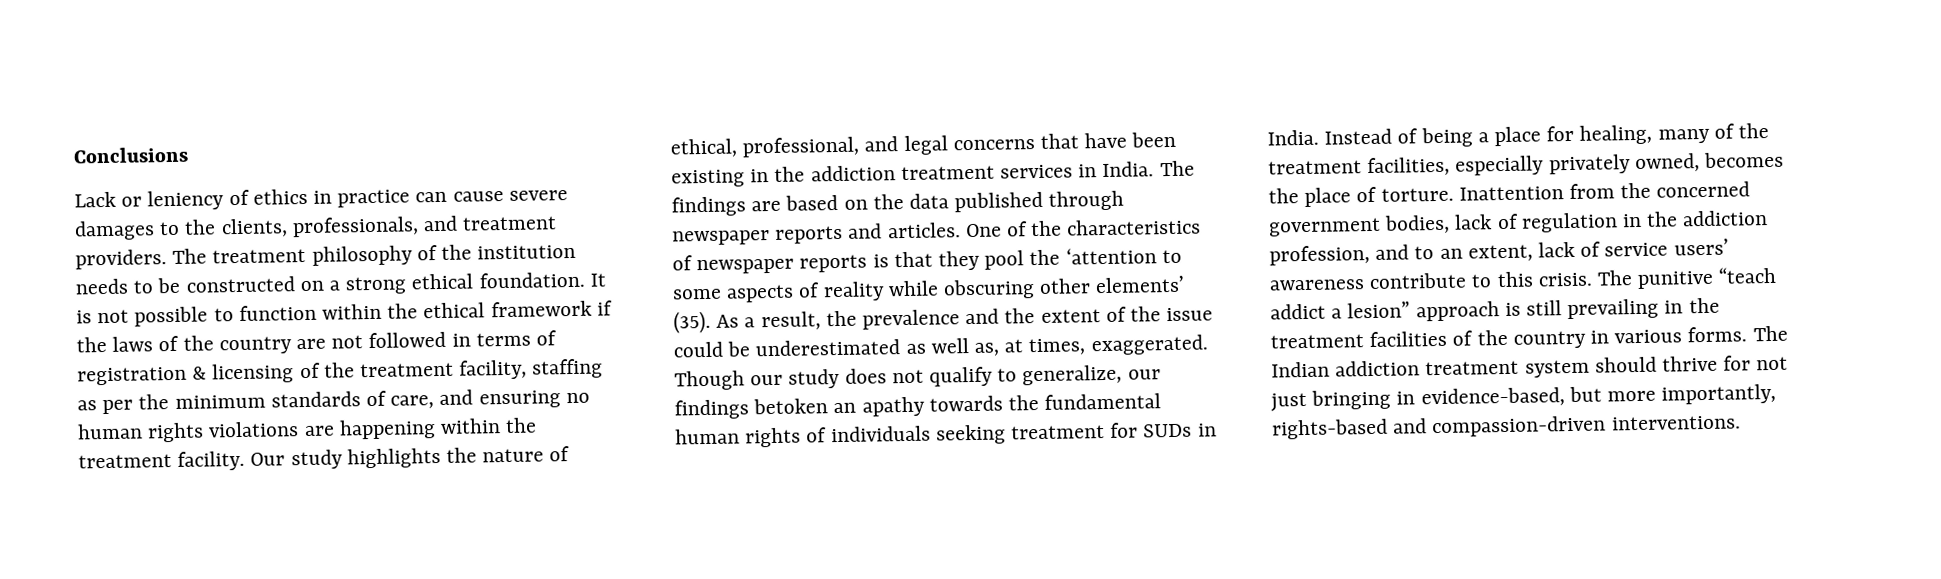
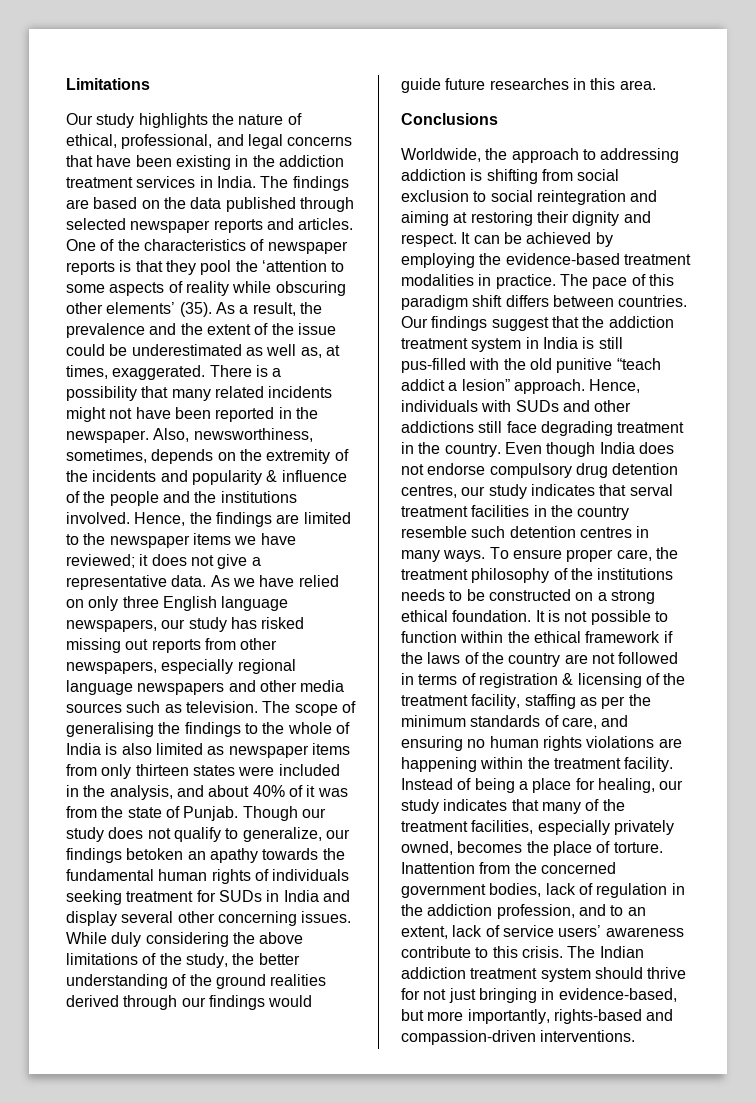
[73,146,188,164] [74,188,568,211] [74,215,558,241] [75,248,208,270] Conclusions // Lack or leniency of ethics in practice can cause severe damages to the clients, professionals, and treatment providers. The -> [66,78,150,90] [66,113,302,128] [66,134,353,149] [66,155,344,170] [66,176,349,191] [66,197,354,212] [66,218,354,233] [66,239,348,254] [66,260,345,275] [66,281,346,296] [66,302,322,317] [66,323,336,338] [66,344,340,358] [66,365,282,380] [66,386,333,401] [66,407,318,422] [66,428,313,443] [66,449,349,464] [66,470,347,485] [66,491,297,506] [66,512,351,527] [66,533,296,548] [66,554,261,569] [66,575,339,590] [66,596,289,611] [66,617,305,632] [66,638,278,653] [66,659,296,674] [66,680,345,695] [66,701,356,716] [66,722,350,737] [66,743,350,758] [66,764,340,779] [66,785,348,800] [66,806,326,821] [66,827,350,842] [66,848,345,863] [66,869,350,884] [66,890,350,905] [66,911,352,926] [66,932,304,947] [66,953,300,968] [66,974,327,989] [66,995,313,1010] [401,78,656,93] [401,113,498,125] [401,148,680,163] [401,169,620,184] [401,190,658,205] [401,211,651,226] [401,232,613,247] [401,253,691,268] [401,274,674,289] [401,295,688,310] [401,316,674,331] [401,337,623,352] [401,358,661,373] [401,379,641,394] [401,400,632,412] [401,421,685,436] [401,442,674,457] [401,463,679,478] [401,484,673,499] [401,505,630,520] [401,526,650,538] [401,547,678,562] Limitations // Our study highlights the nature of ethical, professional, and legal concerns that have been existing in the addiction treatment services in India. The findings are based on the data published through selected newspaper reports and articles. One of the characteristics of newspaper reports is that they pool the ‘attention to some aspects of reality while obscuring other elements’ (35). As a result, the prevalence and the extent of the issue could be underestimated as well as, at times, exaggerated. There is a possibility that many related incidents might not have been reported in the newspaper. Also, newsworthiness, sometimes, depends on the extremity of the incidents and popularity & influence of the people and the institutions involved. Hence, the findings are limited to the newspaper items we have reviewed; it does not give a representative data. As we have relied on only three English language newspapers, our study has risked missing out reports from other newspapers, especially regional language newspapers and other media sources such as television. The scope of generalising the findings to the whole of India is also limited as newspaper items from only thirteen states were included in the analysis, and about 40% of it was from the state of Punjab. Though our study does not qualify to generalize, our findings betoken an apathy towards the fundamental human rights of individuals seeking treatment for SUDs in India and display several other concerning issues. While duly considering the above limitations of the study, the better understanding of the ground realities derived through our findings would guide future researches in this area. // Conclusions // Worldwide, the approach to addressing addiction is shifting from social exclusion to social reintegration and aiming at restoring their dignity and respect. It can be achieved by employing the evidence-based treatment modalities in practice. The pace of this paradigm shift differs between countries. Our findings suggest that the addiction treatment system in India is still pus-filled with the old punitive “teach addict a lesion” approach. Hence, individuals with SUDs and other addictions still face degrading treatment in the country. Even though India does not endorse compulsory drug detention centres, our study indicates that serval treatment facilities in the country resemble such detention centres in many ways. To ensure proper care, the
[477,244,577,260] institution -> [597,568,674,580] institutions
[250,446,571,470] [670,131,1177,158] [671,160,1195,188] [671,190,1125,217] [672,218,1202,246] [672,247,1182,275] [672,275,1186,303] [673,306,1214,334] [673,334,1208,358] [674,364,1161,391] [674,393,1162,420] [675,422,1217,448] [1267,129,1319,146] Our study highlights the nature of ethical, professional, and legal concerns that have been existing in the addiction treatment services in India. The findings are based on the data published through newspaper reports and articles. One of the characteristics of newspaper reports is that they pool the ‘attention to some aspects of reality while obscuring other elements’ (35). As a result, the prevalence and the extent of the issue could be underestimated as well as, at times, exaggerated. Though our study does not qualify to generalize, our findings betoken an apathy towards the fundamental human rights of individuals seeking treatment for SUDs in India. -> (674, 764) none
(1653, 134) none -> [659,780,684,790] [401,799,539,814] our study indicates that
[1637,266,1777,289] [1270,297,1720,322] [1270,325,1788,349] punitive “teach addict a lesion” approach is still prevailing in the treatment facilities of the country in various forms. The -> (596, 952) none

